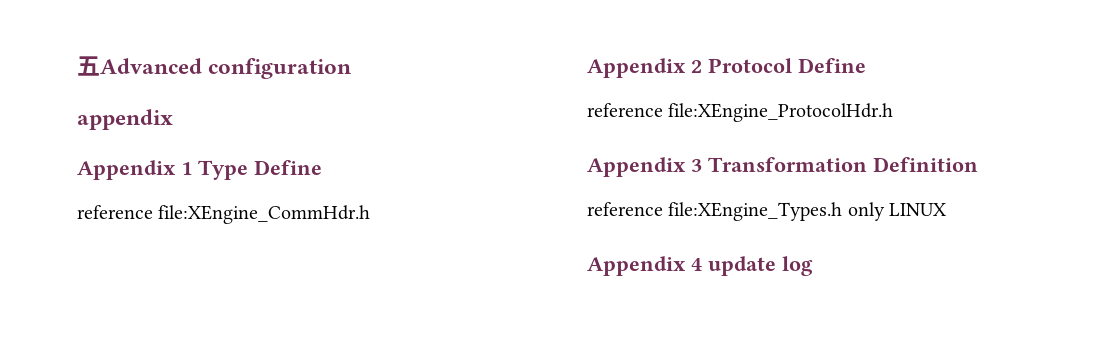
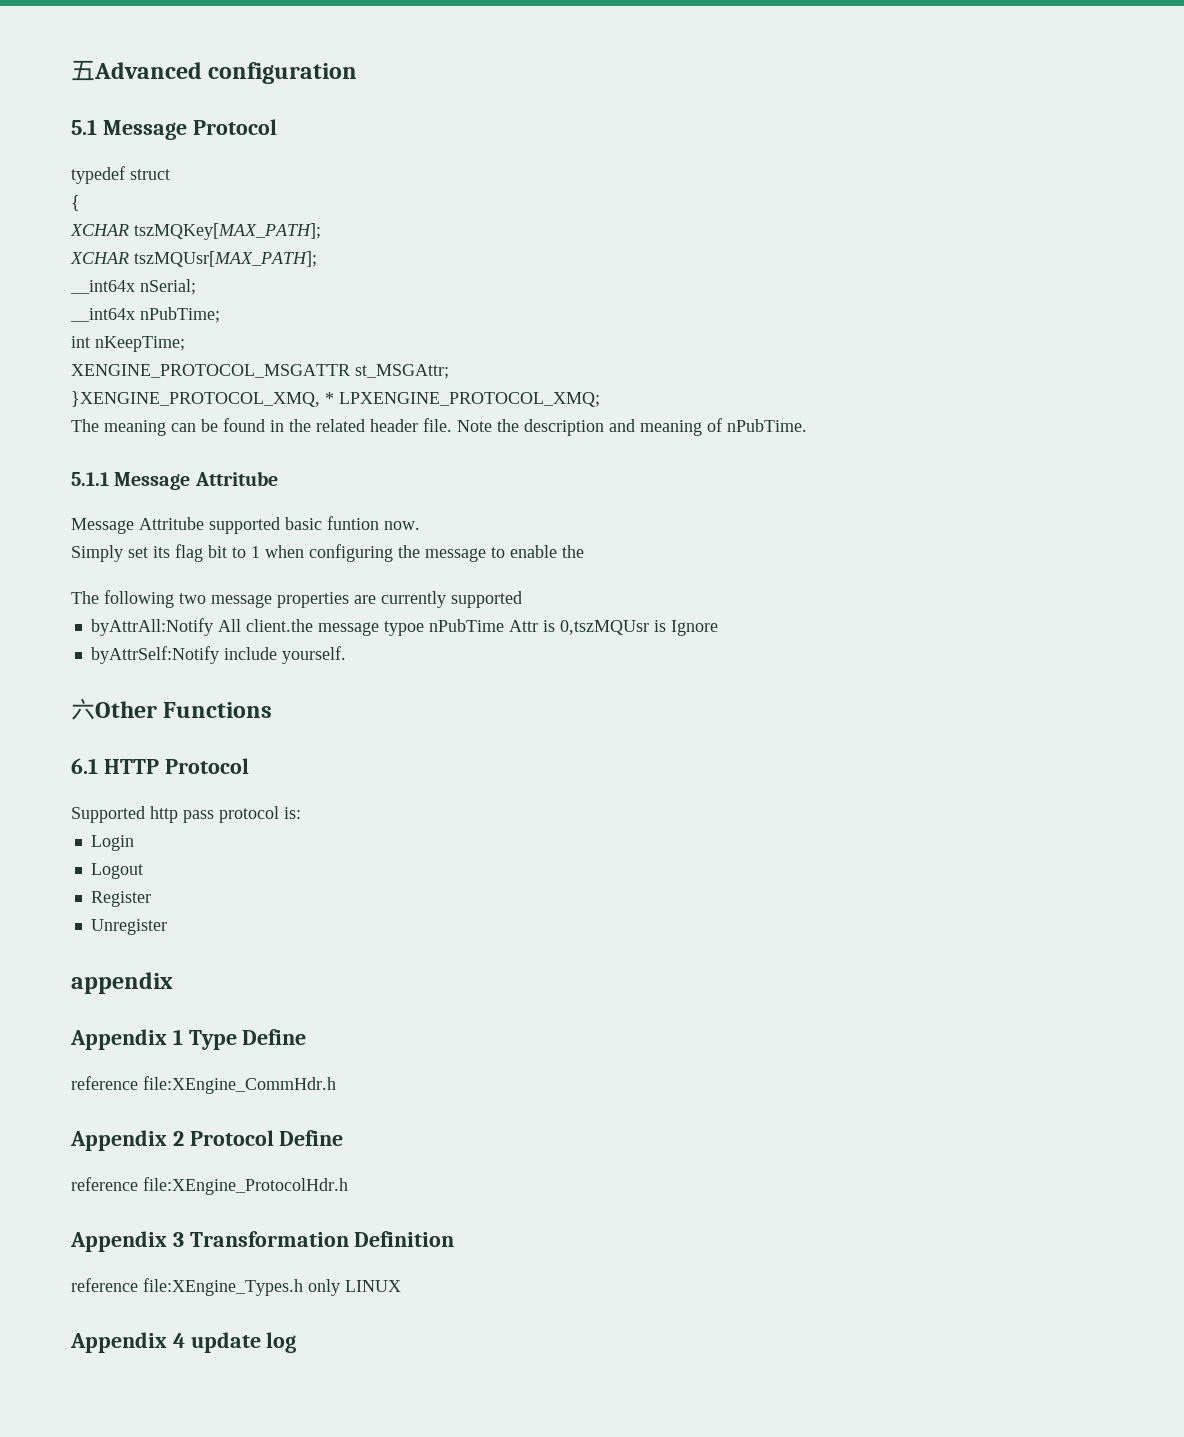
(352, 68) none -> [71,119,277,140] [71,166,170,184] [71,195,80,211] [70,223,321,240] [70,251,317,267] [70,279,196,295] [70,307,220,323] [71,336,185,352] [71,364,449,379] [71,391,600,407] [71,418,807,436] [71,471,278,490] [71,516,420,534] [71,544,584,562] [71,590,522,608] [90,618,718,636] [90,646,346,664] [71,698,273,720] [71,758,249,774] [71,806,301,823] [90,835,134,851] [90,863,143,879] [90,891,151,907] [90,919,167,935] // 5.1 Message Protocol // typedef struct // { // XCHAR tszMQKey[MAX_PATH]; // XCHAR tszMQUsr[MAX_PATH]; // __int64x nSerial; // __int64x nPubTime; // int nKeepTime; // XENGINE_PROTOCOL_MSGATTR st_MSGAttr; // }XENGINE_PROTOCOL_XMQ, * LPXENGINE_PROTOCOL_XMQ; // The meaning can be found in the related header file. Note the description and meaning of nPubTime. // 5.1.1 Message Attritube // Message Attritube supported basic funtion now. // Simply set its flag bit to 1 when configuring the message to enable the // The following two message properties are currently supported // byAttrAll:Notify All client.the message typoe nPubTime Attr is 0,tszMQUsr is Ignore // byAttrSelf:Notify include yourself. // 六Other Functions // 6.1 HTTP Protocol // Supported http pass protocol is: // Login // Logout // Register // Unregister

